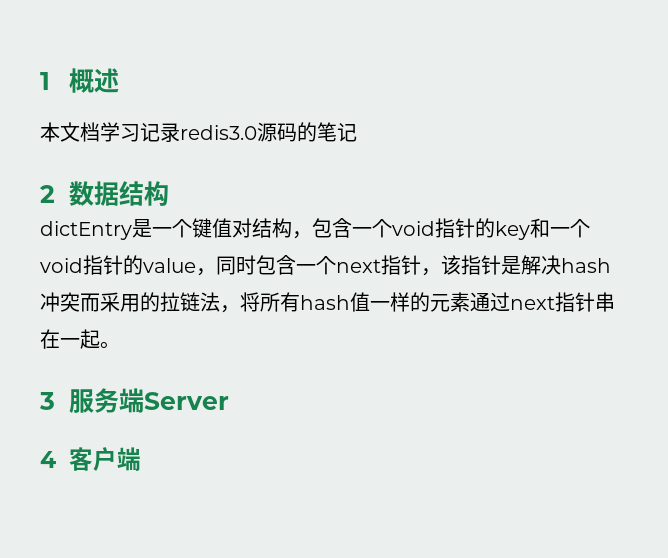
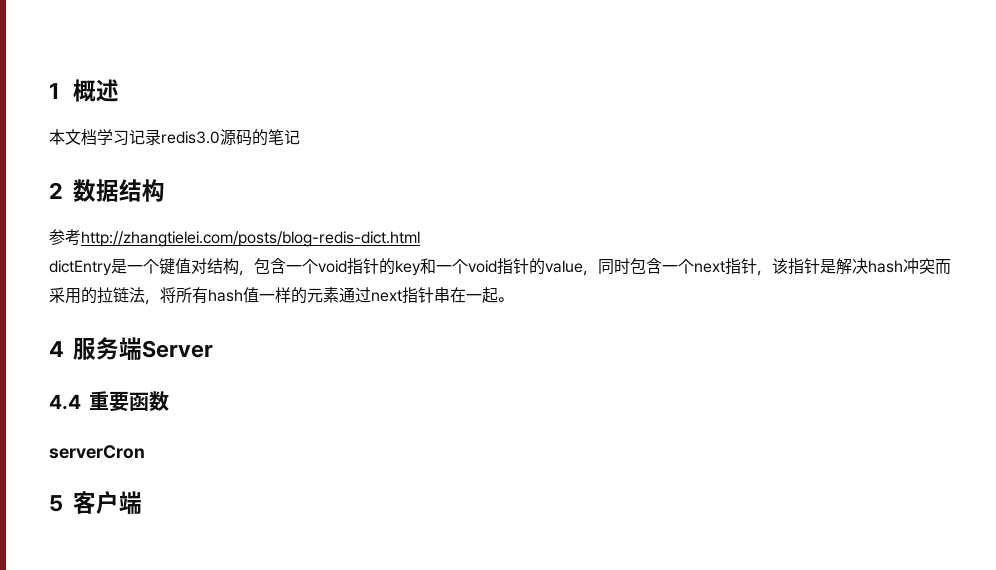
(170, 193) none -> [49,229,420,247] // 参考http://zhangtielei.com/posts/blog-redis-dict.html
[39,392,55,410] 3 -> [49,341,64,357] 4
[40,451,56,468] 4 -> [49,391,169,412] [49,445,145,459] [49,495,63,512] 4.4重要函数 // serverCron // 5

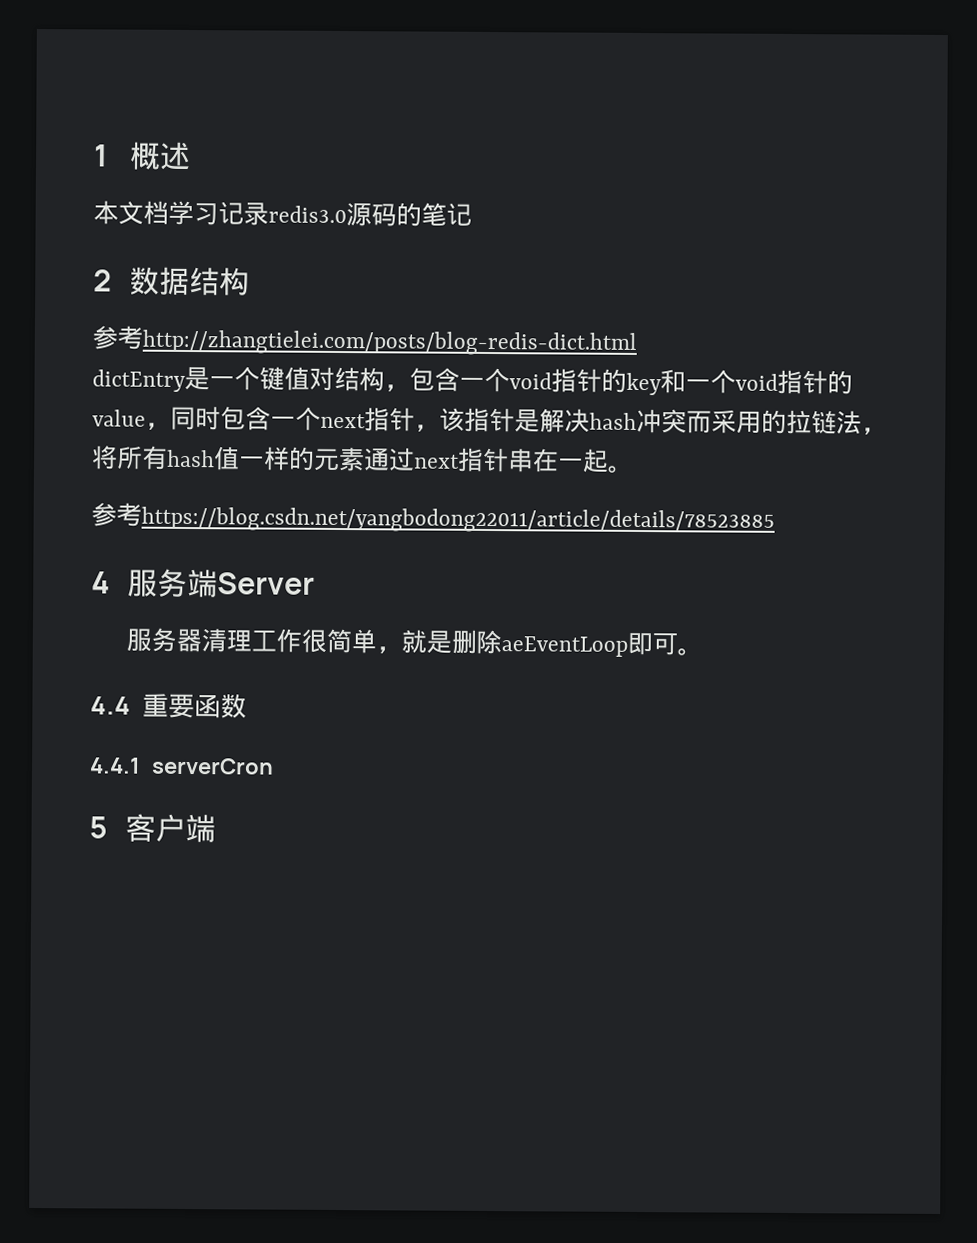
(513, 299) none -> [91,502,775,534] // 参考https://blog.csdn.net/yangbodong22011/article/details/78523885
(214, 349) none -> [125,627,703,657] // 服务器清理工作很简单，就是删除aeEventLoop即可。
(169, 401) none -> [89,757,141,774] 4.4.1

